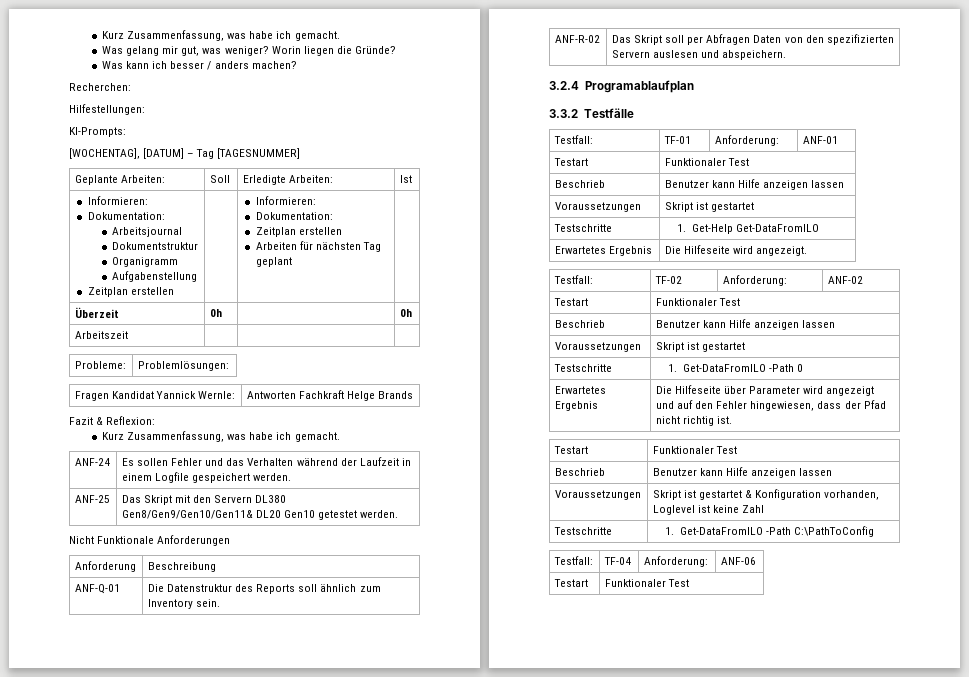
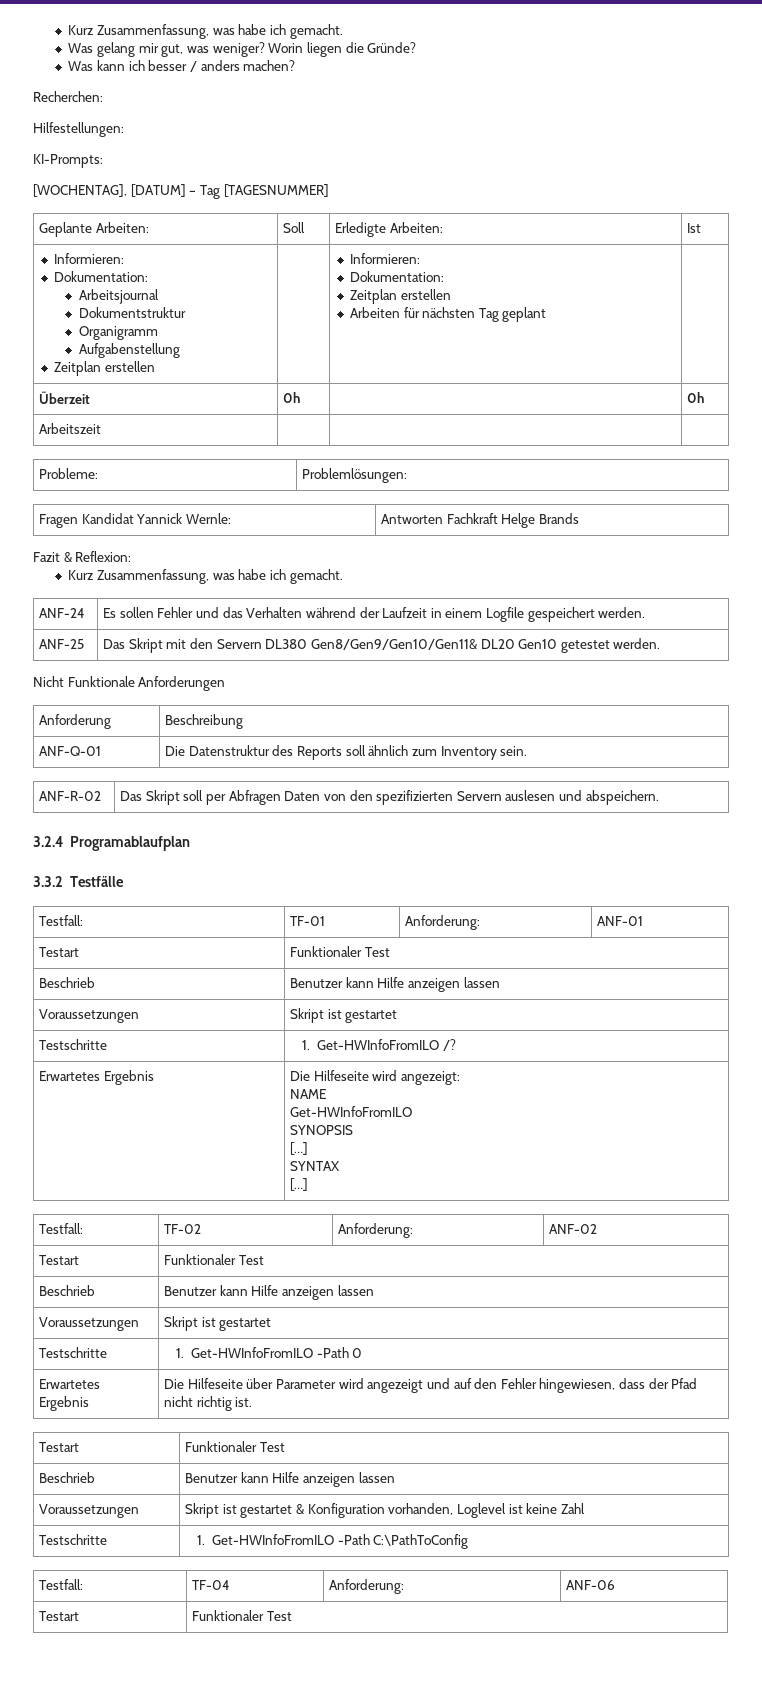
[691,224,819,234] Get-Help Get-DataFromILO -> [317,1039,456,1051] Get-HWInfoFromILO /?
[756,246,808,256] angezeigt. -> [400,1071,460,1085] [290,1089,327,1099] [290,1106,413,1117] [290,1125,354,1135] [290,1142,309,1155] [290,1161,341,1171] [290,1178,309,1191] angezeigt: // NAME // Get-HWInfoFromILO // SYNOPSIS // […] // SYNTAX // […]
[682,364,766,372] Get-DataFromILO -> [191,1347,314,1358] Get-HWInfoFromILO
[679,527,763,535] Get-DataFromILO -> [212,1534,335,1545] Get-HWInfoFromILO

